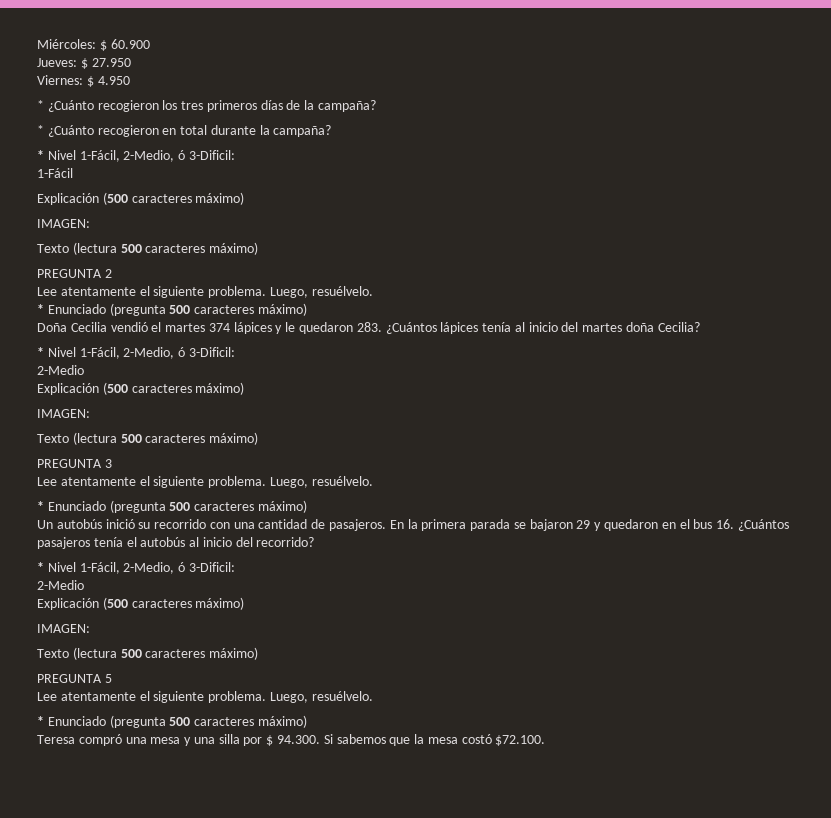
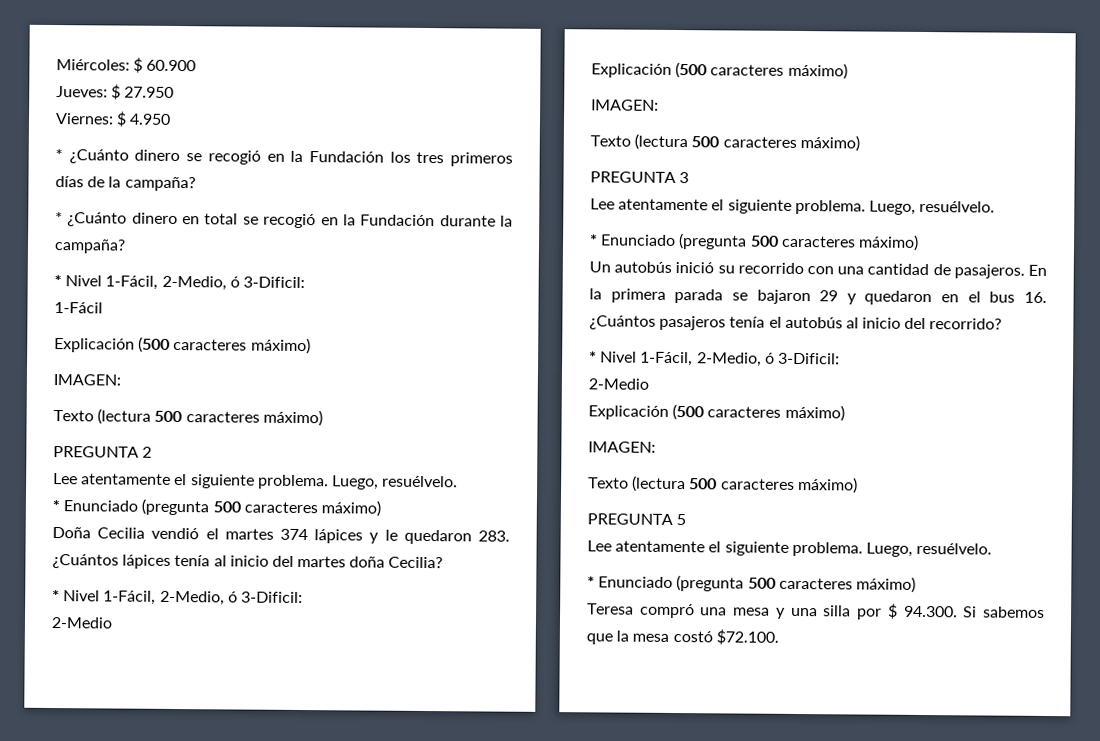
[97,100,159,112] recogieron -> [134,149,384,165] dinero se recogió en la Fundación
[97,125,159,137] recogieron -> [131,212,178,225] dinero
(208, 130) none -> [242,213,436,229] se recogió en la Fundación

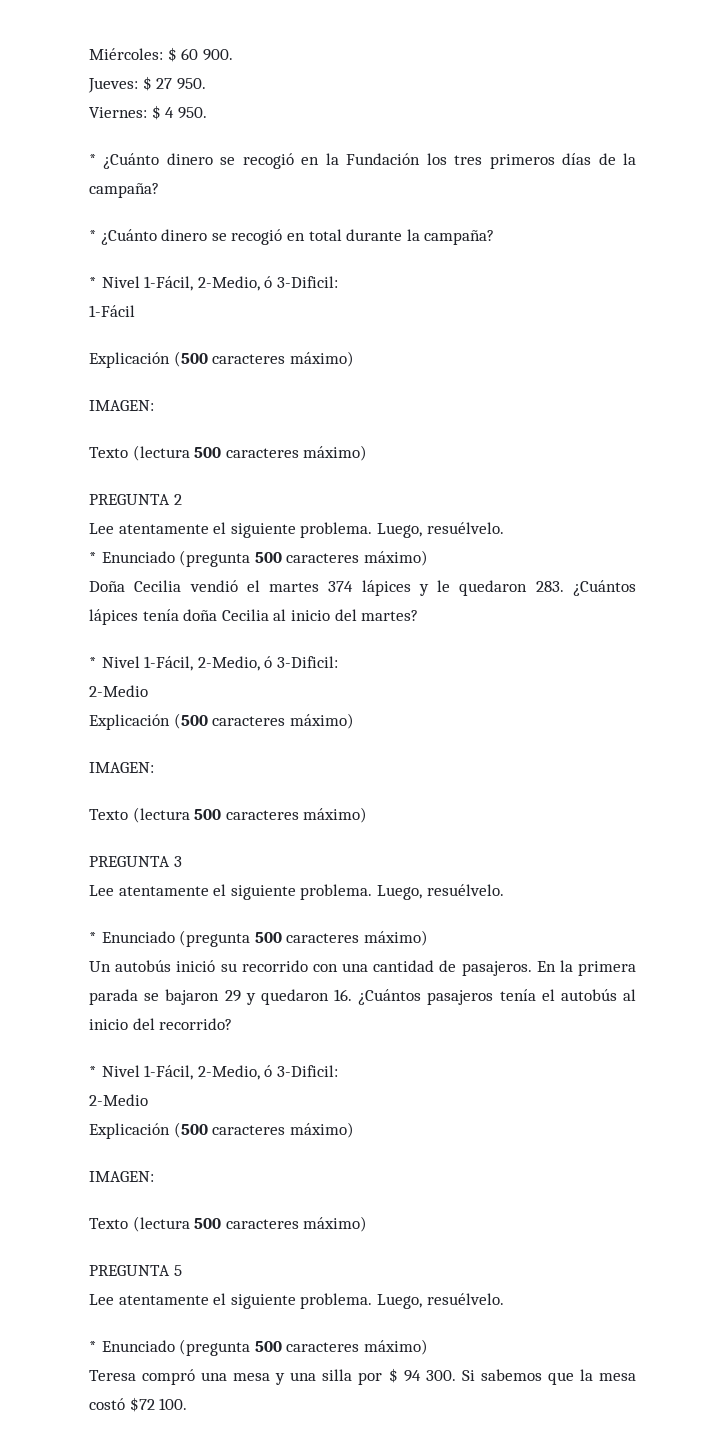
[146,59,197,72] 60.900 -> [181,48,233,61] 60 900.
[124,86,175,98] 27.950 -> [156,78,206,90] 27 950.
[129,113,172,125] 4.950 -> [165,107,207,119] 4 950.
[182,213,436,229] en total se recogió en la Fundación -> [211,229,342,245] se recogió en total
[213,555,444,569] al inicio del martes doña Cecilia? -> [183,609,419,621] doña Cecilia al inicio del martes?
[941,291,1016,303] en el bus -> (329, 997) none
[903,605,958,618] 94.300. -> [403,1370,456,1382] 94 300.
[715,629,779,645] $72.100. -> [129,1397,188,1412] $72 100.

